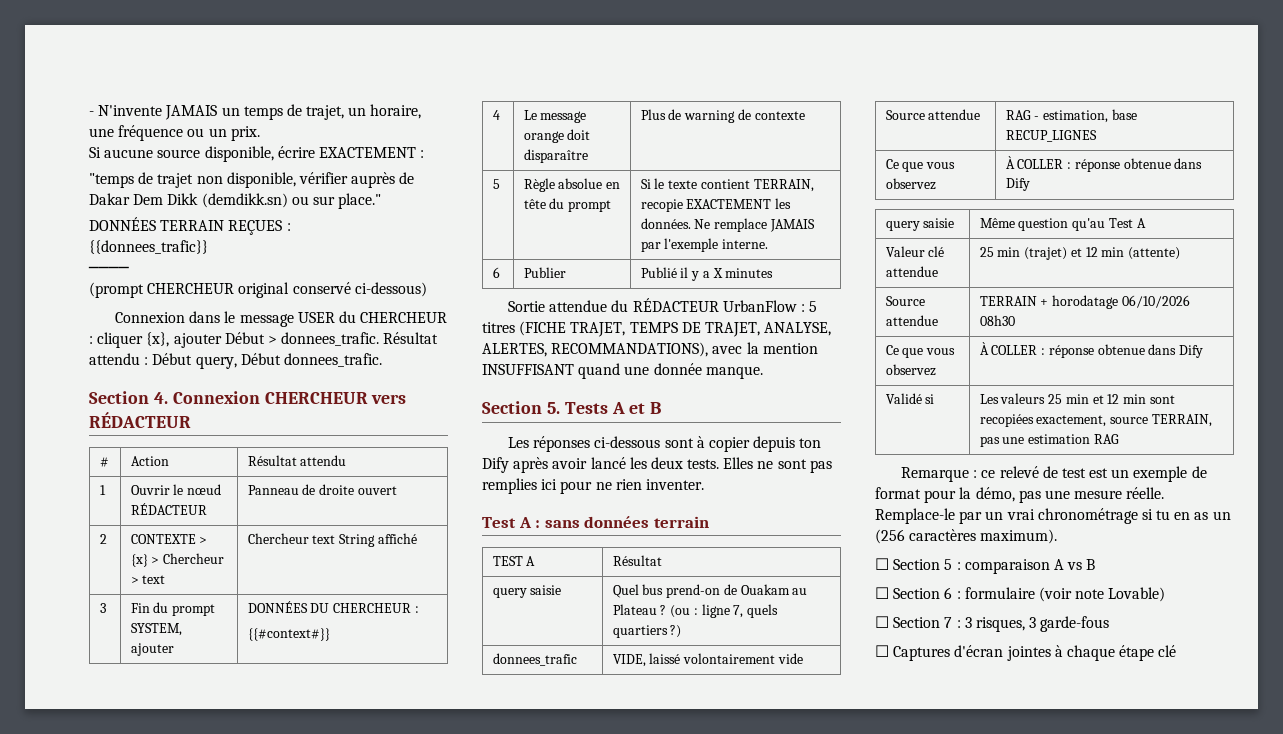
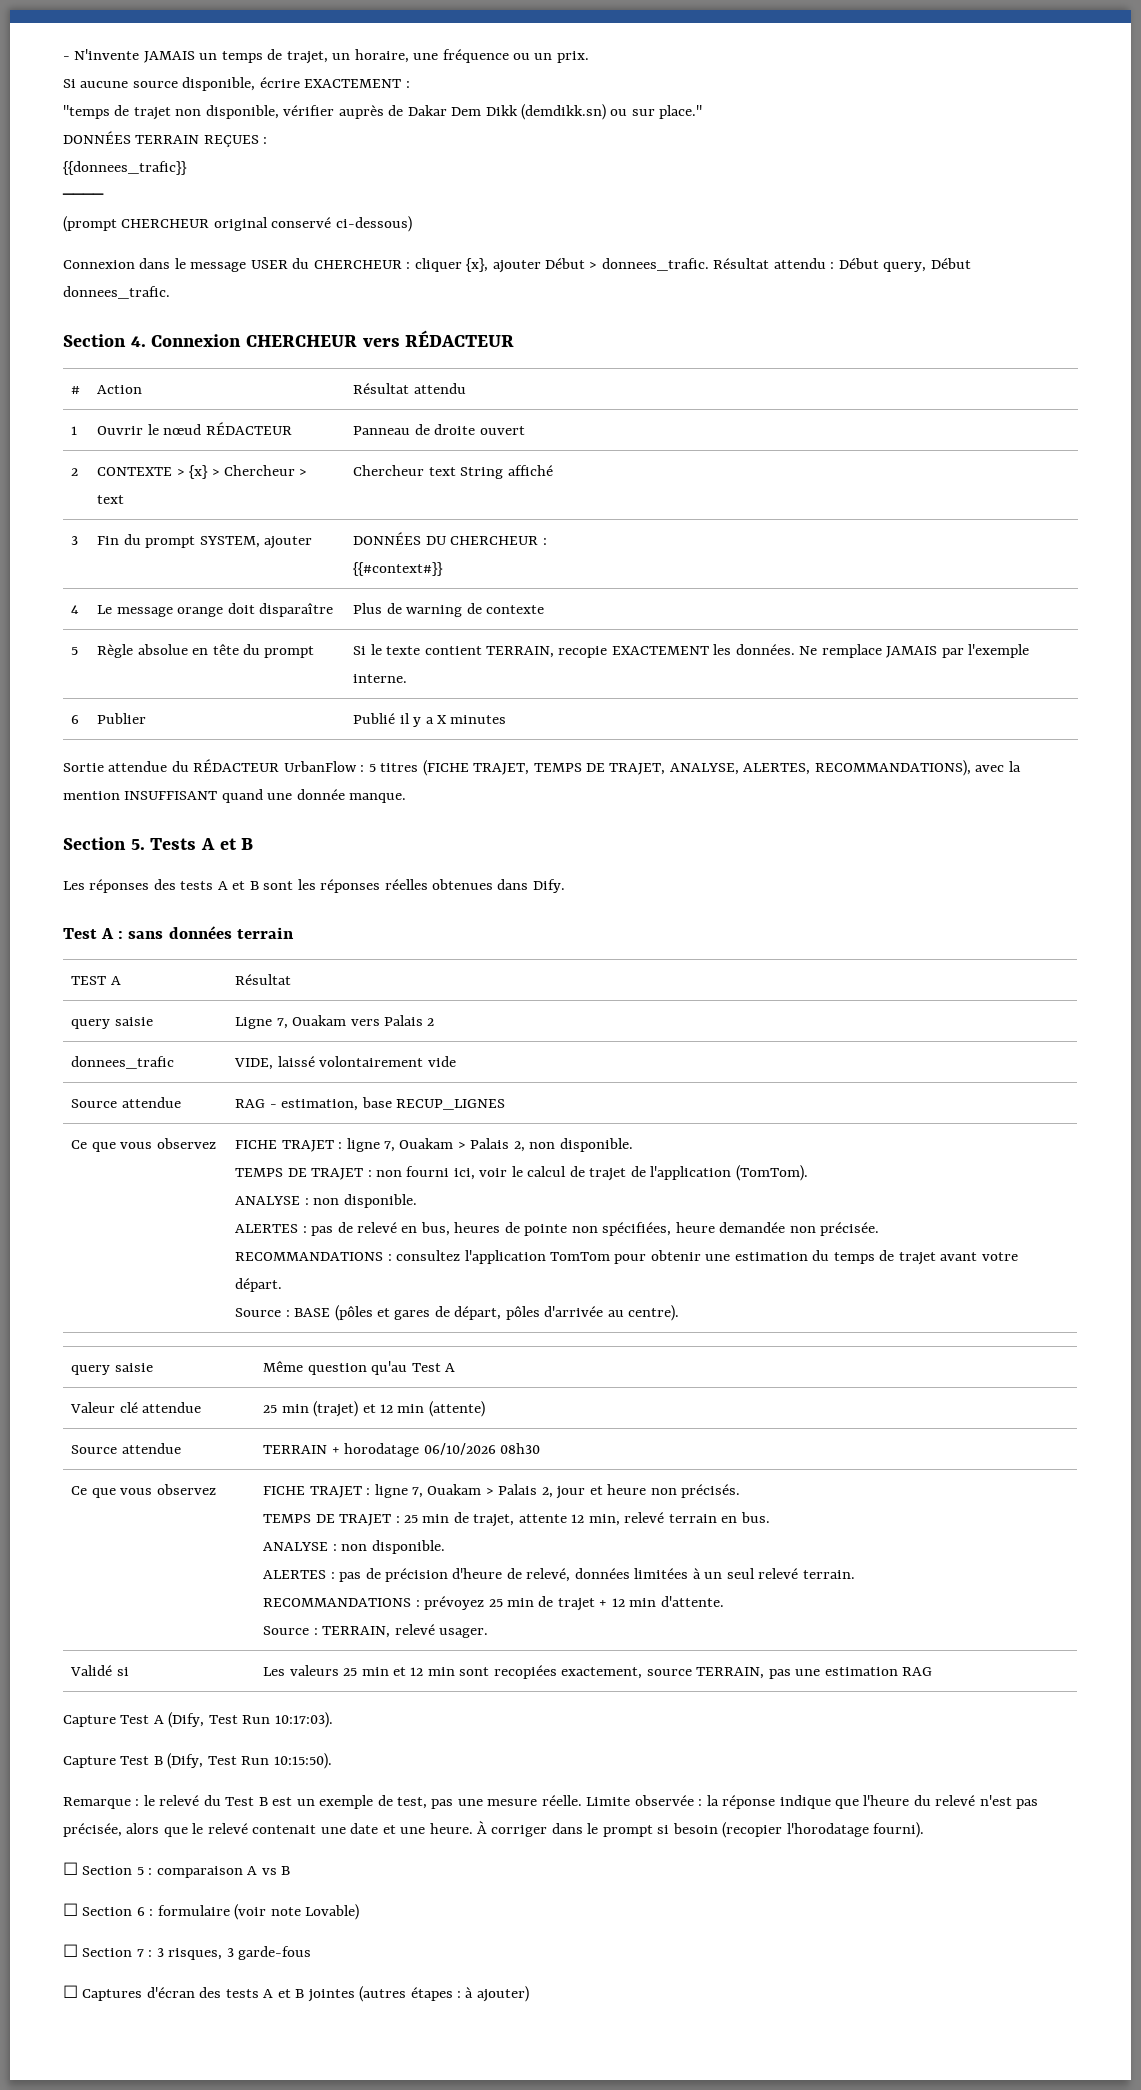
[594,436,822,452] [482,457,832,473] [482,478,704,494] ci-dessous sont à copier depuis ton Dify après avoir lancé les deux tests. Elles ne sont pas remplies ici pour ne rien inventer. -> [153,879,565,893] des tests A et B sont les réponses réelles obtenues dans Dify.
[612,584,808,598] [612,604,779,618] [612,625,682,638] Quel bus prend-on de Ouakam au Plateau ? (ou : ligne 7, quels quartiers ?) -> [235,1015,435,1029] Ligne 7, Ouakam vers Palais 2
[1005,156,1203,172] [1005,178,1030,191] À COLLER : réponse obtenue dans Dify -> [235,1138,633,1152] [235,1165,808,1181] [235,1194,417,1208] [235,1222,879,1236] [235,1250,1018,1265] [235,1278,283,1292] [235,1305,680,1321] FICHE TRAJET : ligne 7, Ouakam > Palais 2, non disponible. // TEMPS DE TRAJET : non fourni ici, voir le calcul de trajet de l'application (TomTom). // ANALYSE : non disponible. // ALERTES : pas de relevé en bus, heures de pointe non spécifiées, heure demandée non précisée. // RECOMMANDATIONS : consultez l'application TomTom pour obtenir une estimation du temps de trajet avant votre départ. // Source : BASE (pôles et gares de départ, pôles d'arrivée au centre).
[979,342,1204,358] À COLLER : réponse obtenue dans Dify -> [263,1484,741,1499] [263,1512,770,1527] [263,1540,445,1554] [263,1568,855,1582] [263,1596,724,1611] [263,1624,488,1638] FICHE TRAJET : ligne 7, Ouakam > Palais 2, jour et heure non précisés. // TEMPS DE TRAJET : 25 min de trajet, attente 12 min, relevé terrain en bus. // ANALYSE : non disponible. // ALERTES : pas de précision d'heure de relevé, données limitées à un seul relevé terrain. // RECOMMANDATIONS : prévoyez 25 min de trajet + 12 min d'attente. // Source : TERRAIN, relevé usager.
[900,466,1207,482] [875,487,1165,503] [875,508,1231,524] [875,529,1058,544] Remarque : ce relevé de test est un exemple de format pour la démo, pas une mesure réelle. Remplace-le par un vrai chronométrage si tu en as un (256 caractères maximum). -> [63,1712,333,1728] [63,1753,332,1769] [63,1795,1039,1809] [63,1821,925,1838] Capture Test A (Dify, Test Run 10:17:03). // Capture Test B (Dify, Test Run 10:15:50). // Remarque : le relevé du Test B est un exemple de test, pas une mesure réelle. Limite observée : la réponse indique que l'heure du relevé n'est pas précisée, alors que le relevé contenait une date et une heure. À corriger dans le prompt si besoin (recopier l'horodatage fourni).
[1006,645,1177,661] jointes à chaque étape clé -> [199,1986,529,2002] des tests A et B jointes (autres étapes : à ajouter)

